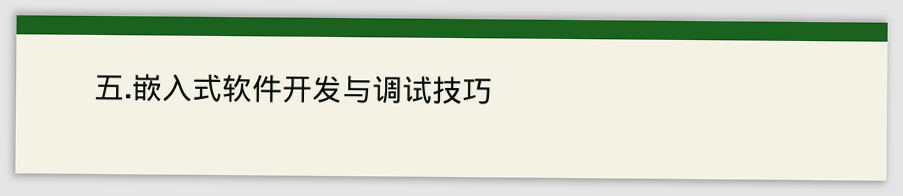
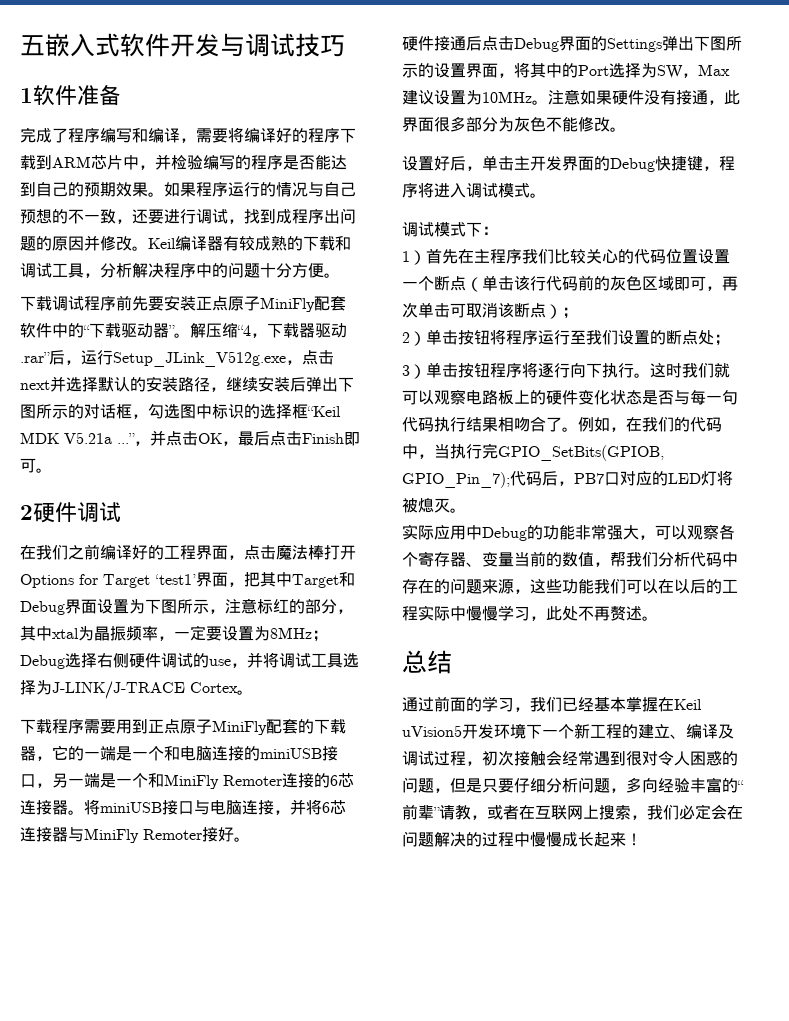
[123,94,133,99] . -> (45, 45) none
(493, 91) none -> [20,85,121,106] [20,127,356,143] [20,154,347,170] [20,182,356,197] [20,208,356,224] [20,235,351,251] [20,262,340,278] [20,295,346,312] [20,322,347,338] [20,350,334,367] [20,376,354,392] [20,404,341,419] [20,430,360,446] [20,458,52,473] [20,502,121,523] [20,544,356,560] [20,572,355,588] [20,598,353,615] [20,625,328,642] [20,652,359,669] [20,680,253,699] [20,719,346,735] [20,745,338,761] [20,773,354,789] [20,799,346,815] [20,827,250,843] [402,36,742,52] [402,62,730,79] [402,89,740,105] [402,116,626,132] [402,155,735,172] [402,182,546,198] [402,222,498,237] [402,249,730,265] [402,275,738,292] [402,302,578,319] [402,329,730,346] [402,362,730,379] [402,389,738,405] [402,416,722,432] [402,443,664,461] [402,470,733,488] [402,497,466,513] [402,524,735,541] [402,551,738,567] [402,578,738,594] [402,605,658,621] [402,650,452,674] [402,696,702,712] [402,723,734,739] [402,750,738,766] [402,777,744,793] [402,804,743,820] [402,831,642,847] // 1软件准备 // 完成了程序编写和编译，需要将编译好的程序下载到ARM芯片中，并检验编写的程序是否能达到自己的预期效果。如果程序运行的情况与自己预想的不一致，还要进行调试，找到成程序出问题的原因并修改。Keil编译器有较成熟的下载和调试工具，分析解决程序中的问题十分方便。 // 下载调试程序前先要安装正点原子MiniFly配套软件中的“下载驱动器”。解压缩“4，下载器驱动.rar”后，运行Setup_JLink_V512g.exe，点击next并选择默认的安装路径，继续安装后弹出下图所示的对话框，勾选图中标识的选择框“Keil MDK V5.21a ...”，并点击OK，最后点击Finish即可。 // 2硬件调试 // 在我们之前编译好的工程界面，点击魔法棒打开Options for Target ‘test1’界面，把其中Target和Debug界面设置为下图所示，注意标红的部分，其中xtal为晶振频率，一定要设置为8MHz；Debug选择右侧硬件调试的use，并将调试工具选择为J-LINK/J-TRACE Cortex。 // 下载程序需要用到正点原子MiniFly配套的下载器，它的一端是一个和电脑连接的miniUSB接口，另一端是一个和MiniFly Remoter连接的6芯连接器。将miniUSB接口与电脑连接，并将6芯连接器与MiniFly Remoter接好。 // 硬件接通后点击Debug界面的Settings弹出下图所示的设置界面，将其中的Port选择为SW，Max建议设置为10MHz。注意如果硬件没有接通，此界面很多部分为灰色不能修改。 // 设置好后，单击主开发界面的Debug快捷键，程序将进入调试模式。 // 调试模式下： // 1）首先在主程序我们比较关心的代码位置设置一个断点（单击该行代码前的灰色区域即可，再次单击可取消该断点）； // 2）单击按钮将程序运行至我们设置的断点处； // 3）单击按钮程序将逐行向下执行。这时我们就可以观察电路板上的硬件变化状态是否与每一句代码执行结果相吻合了。例如，在我们的代码中，当执行完GPIO_SetBits(GPIOB, GPIO_Pin_7);代码后，PB7口对应的LED灯将被熄灭。 // 实际应用中Debug的功能非常强大，可以观察各个寄存器、变量当前的数值，帮我们分析代码中存在的问题来源，这些功能我们可以在以后的工程实际中慢慢学习，此处不再赘述。 // 总结 // 通过前面的学习，我们已经基本掌握在Keil uVision5开发环境下一个新工程的建立、编译及调试过程，初次接触会经常遇到很对令人困惑的问题，但是只要仔细分析问题，多向经验丰富的“前辈”请教，或者在互联网上搜索，我们必定会在问题解决的过程中慢慢成长起来！

